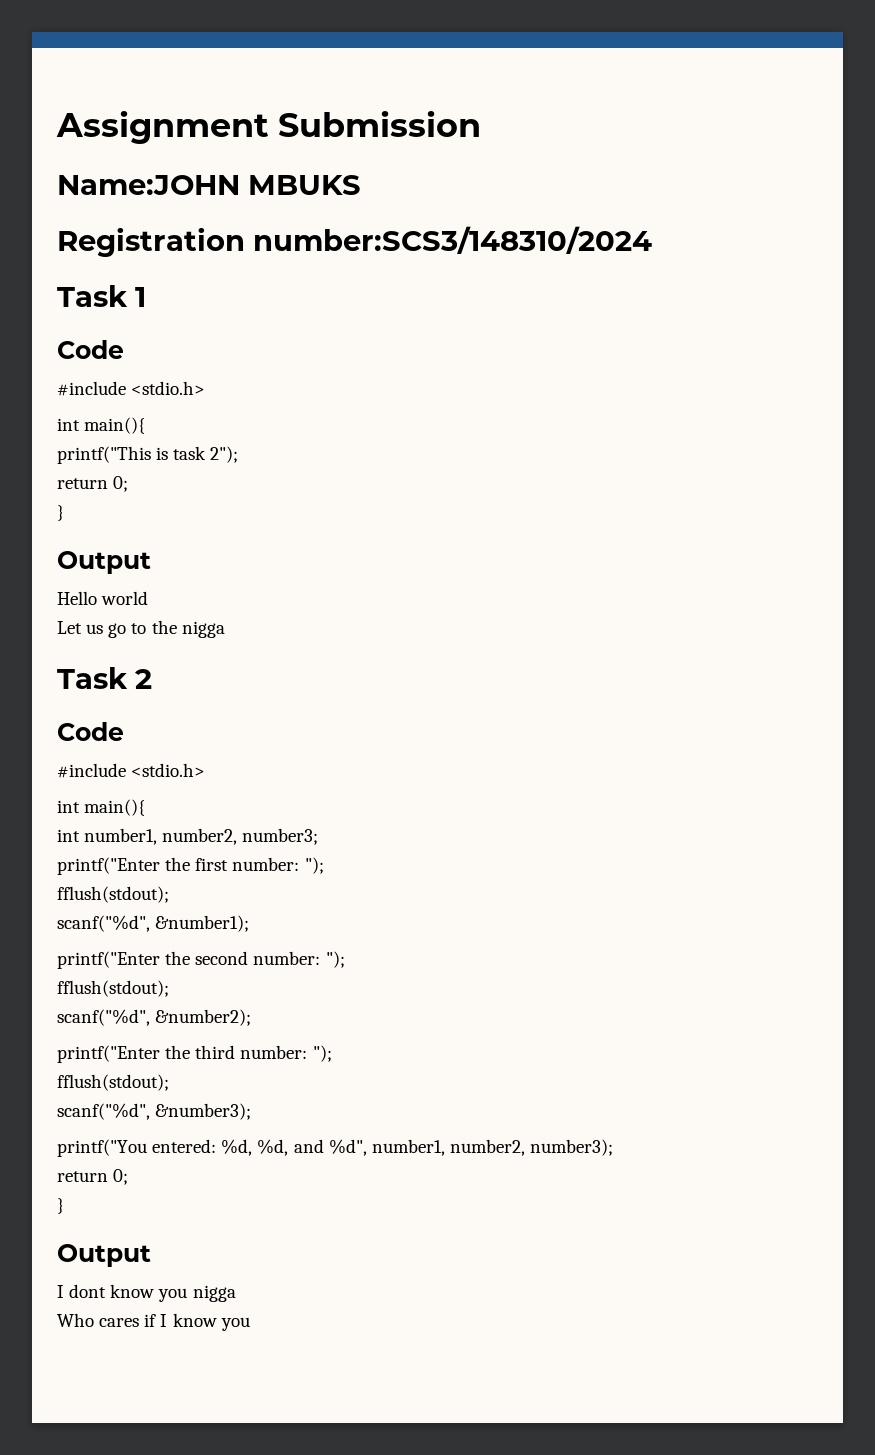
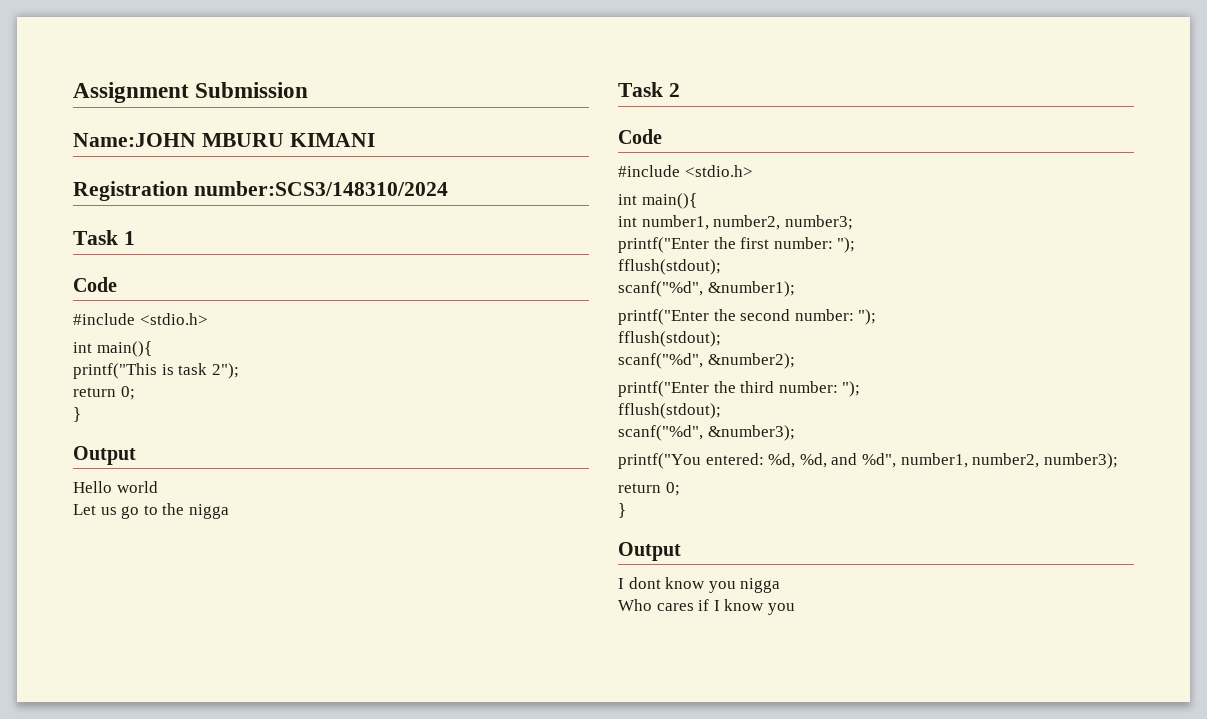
[248,175,361,195] MBUKS -> [201,133,375,147] MBURU KIMANI

